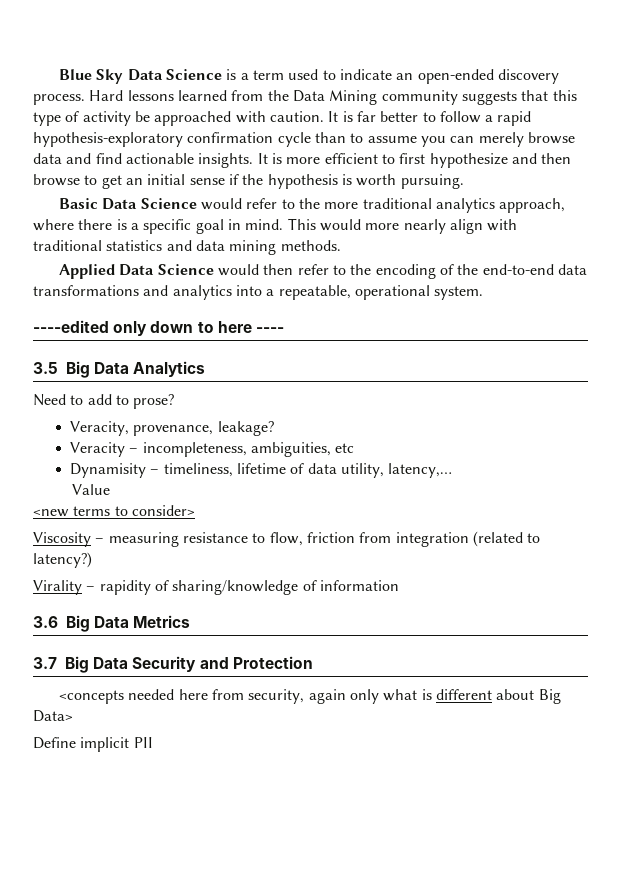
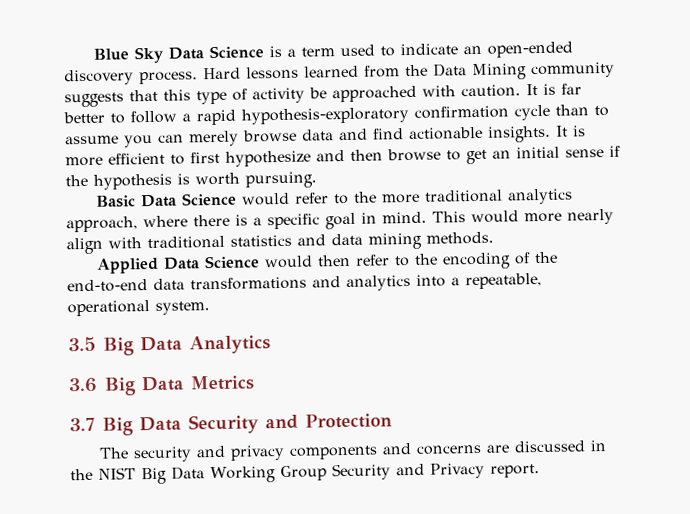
[33,320,284,336] [33,361,206,378] [33,394,175,409] [70,421,274,436] [70,442,355,457] [70,463,453,478] [71,484,110,495] [33,505,195,517] [33,531,541,547] [33,552,92,568] [33,580,399,595] ----edited only down to here ---- // 3.5 Big Data Analytics // Need to add to prose? // Veracity, provenance, leakage? // Veracity – incompleteness, ambiguities, etc // Dynamisity – timeliness, lifetime of data utility, latency,… // Value // <new terms to consider> // Viscosity – measuring resistance to flow, friction from integration (related to latency?) // Virality – rapidity of sharing/knowledge of information -> [68,335,271,356] 3.5 Big Data Analytics
[59,689,561,704] [33,710,73,722] [33,737,153,752] <concepts needed here from security, again only what is different about Big Data> // Define implicit PII -> [98,440,607,463] [70,462,540,485] The security and privacy components and concerns are discussed in the NIST Big Data Working Group Security and Privacy report.

